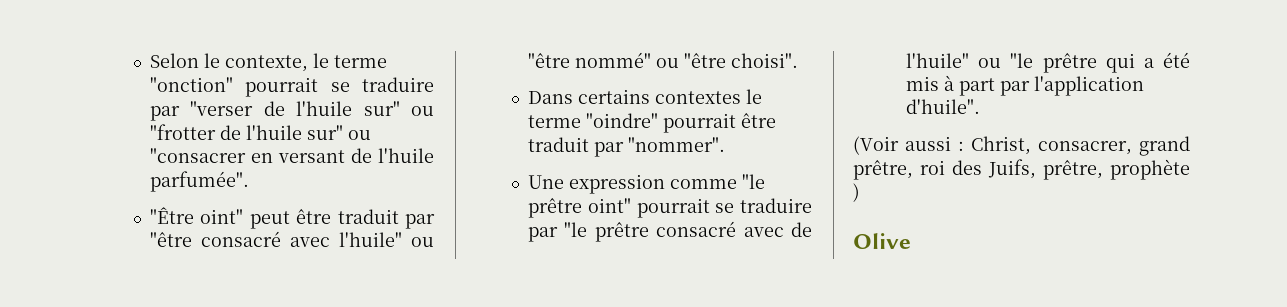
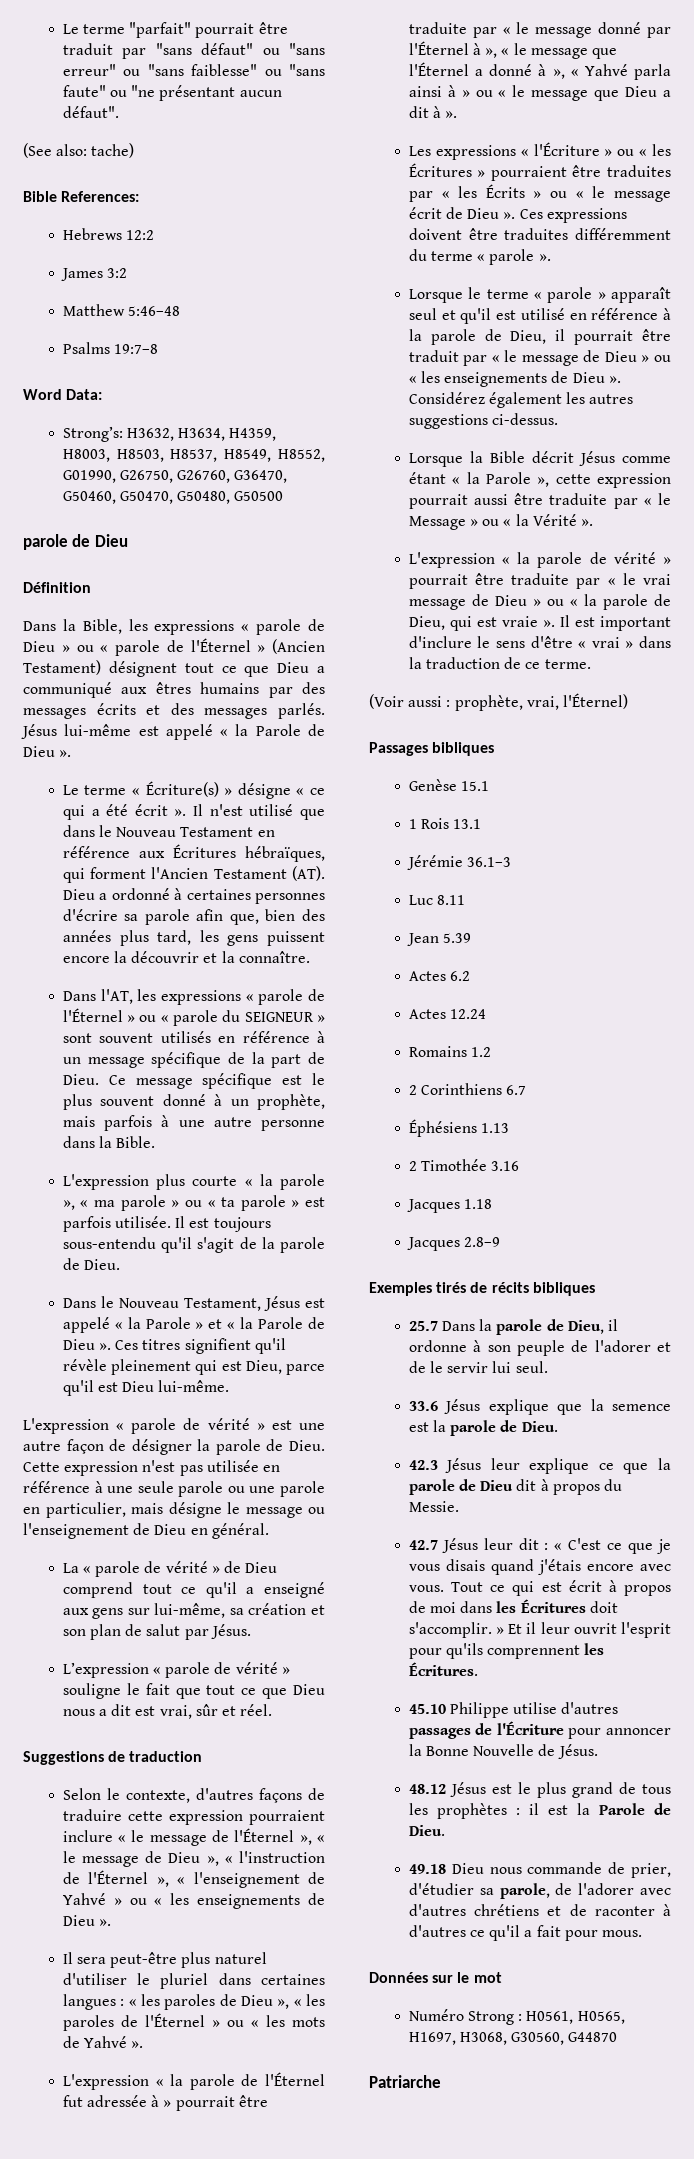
[149,53,387,72] [149,77,434,97] [149,101,434,121] [149,124,371,140] [149,148,434,163] [149,171,249,192] [149,207,435,229] [149,231,434,247] [527,52,798,68] [527,89,762,104] [527,113,776,133] [527,137,725,157] [527,174,765,194] [527,198,812,218] [527,221,812,242] [905,52,1190,73] [905,75,1144,96] [905,99,980,114] [853,136,1190,156] [853,159,1190,180] [853,183,860,202] [853,233,911,249] Selon le contexte, le terme "onction" pourrait se traduire par "verser de l'huile sur" ou "frotter de l'huile sur" ou "consacrer en versant de l'huile parfumée". // "Être oint" peut être traduit par "être consacré avec l'huile" ou "être nommé" ou "être choisi". // Dans certains contextes le terme "oindre" pourrait être traduit par "nommer". // Une expression comme "le prêtre oint" pourrait se traduire par "le prêtre consacré avec de l'huile" ou "le prêtre qui a été mis à part par l'application d'huile". // (Voir aussi : Christ, consacrer, grand prêtre, roi des Juifs, prêtre, prophète ) // Olive -> [62,22,288,38] [62,43,325,59] [62,64,326,76] [62,85,282,101] [62,106,119,118] [23,143,135,158] [23,191,140,202] [62,228,155,240] [60,268,128,281] [62,304,181,316] [62,342,159,354] [23,389,103,400] [62,426,277,442] [62,449,325,462] [62,470,288,483] [62,491,284,504] [23,534,128,550] [23,582,91,593] [23,619,325,635] [23,638,325,656] [23,660,325,677] [23,682,325,698] [23,703,325,719] [21,724,325,740] [23,746,72,757] [62,781,325,799] [62,804,325,820] [62,825,275,837] [62,844,325,862] [62,866,325,883] [62,888,325,904] [62,909,325,925] [62,930,325,946] [62,951,310,963] [62,989,325,1005] [62,1008,325,1026] [62,1031,326,1043] [62,1052,325,1068] [62,1073,325,1089] [62,1094,326,1110] [62,1115,325,1131] [62,1136,156,1148] [62,1174,325,1190] [62,1195,326,1211] [62,1216,271,1232] [62,1237,325,1253] [62,1258,121,1270] [62,1296,325,1311] [62,1317,326,1333] [62,1338,286,1354] [62,1359,325,1375] [62,1380,230,1396] [23,1418,325,1434] [23,1439,325,1455] [23,1460,280,1476] [23,1481,325,1497] [23,1502,325,1518] [23,1523,269,1539] [62,1561,278,1577] [62,1582,325,1598] [62,1603,325,1619] [62,1624,251,1640] [62,1662,290,1678] [62,1683,325,1699] [62,1704,273,1719] [23,1751,203,1765] [62,1788,325,1803] [62,1809,325,1825] [62,1828,325,1846] [62,1851,325,1867] [62,1870,325,1888] [62,1893,325,1909] [62,1915,112,1926] [62,1952,267,1968] [62,1973,325,1989] [62,1994,325,2010] [62,2013,325,2031] [62,2036,144,2048] [62,2072,325,2090] [62,2095,268,2111] [408,22,671,38] [408,41,617,59] [408,62,671,80] [408,85,671,101] [408,106,458,118] [408,142,671,160] [408,163,671,181] [408,184,671,202] [408,207,627,223] [408,228,671,240] [408,249,551,265] [408,287,671,303] [408,308,671,324] [408,329,671,345] [408,350,671,366] [408,371,621,387] [408,392,634,408] [408,413,559,429] [408,451,671,467] [408,472,671,488] [408,493,671,509] [408,514,593,530] [408,552,671,568] [408,573,671,589] [408,594,671,610] [408,615,671,631] [408,636,671,648] [408,657,591,669] [369,693,628,711] [369,742,495,756] [408,779,490,791] [408,818,482,829] [406,855,512,870] [408,895,466,905] [406,933,472,946] [408,971,471,981] [408,1009,487,1019] [408,1046,492,1057] [408,1083,527,1095] [408,1119,510,1137] [408,1159,520,1171] [406,1199,493,1213] [406,1237,501,1251] [369,1282,595,1296] [408,1319,618,1335] [408,1340,671,1356] [408,1361,548,1373] [408,1399,671,1415] [408,1420,558,1436] [408,1458,671,1474] [408,1479,622,1495] [408,1501,459,1512] [408,1538,671,1554] [408,1559,671,1575] [408,1580,671,1596] [408,1599,618,1613] [408,1622,671,1638] [408,1643,605,1659] [408,1662,478,1676] [408,1702,619,1718] [408,1721,671,1739] [408,1744,598,1759] [408,1782,671,1798] [408,1803,671,1819] [408,1825,445,1836] [408,1862,671,1878] [408,1883,671,1899] [408,1904,671,1916] [408,1925,642,1941] [369,1972,502,1983] [408,2009,625,2025] [408,2032,618,2045] [369,2075,441,2088] Le terme "parfait" pourrait être traduit par "sans défaut" ou "sans erreur" ou "sans faiblesse" ou "sans faute" ou "ne présentant aucun défaut". // (See also: tache) // Bible References: // Hebrews 12:2 // James 3:2 // Matthew 5:46–48 // Psalms 19:7–8 // Word Data: // Strong’s: H3632, H3634, H4359, H8003, H8503, H8537, H8549, H8552, G01990, G26750, G26760, G36470, G50460, G50470, G50480, G50500 // parole de Dieu // Définition // Dans la Bible, les expressions « parole de Dieu » ou « parole de l'Éternel » (Ancien Testament) désignent tout ce que Dieu a communiqué aux êtres humains par des messages écrits et des messages parlés. Jésus lui-même est appelé « la Parole de Dieu ». // Le terme « Écriture(s) » désigne « ce qui a été écrit ». Il n'est utilisé que dans le Nouveau Testament en référence aux Écritures hébraïques, qui forment l'Ancien Testament (AT). Dieu a ordonné à certaines personnes d'écrire sa parole afin que, bien des années plus tard, les gens puissent encore la découvrir et la connaître. // Dans l'AT, les expressions « parole de l'Éternel » ou « parole du SEIGNEUR » sont souvent utilisés en référence à un message spécifique de la part de Dieu. Ce message spécifique est le plus souvent donné à un prophète, mais parfois à une autre personne dans la Bible. // L'expression plus courte « la parole », « ma parole » ou « ta parole » est parfois utilisée. Il est toujours sous-entendu qu'il s'agit de la parole de Dieu. // Dans le Nouveau Testament, Jésus est appelé « la Parole » et « la Parole de Dieu ». Ces titres signifient qu'il révèle pleinement qui est Dieu, parce qu'il est Dieu lui-même. // L'expression « parole de vérité » est une autre façon de désigner la parole de Dieu. Cette expression n'est pas utilisée en référence à une seule parole ou une parole en particulier, mais désigne le message ou l'enseignement de Dieu en général. // La « parole de vérité » de Dieu comprend tout ce qu'il a enseigné aux gens sur lui-même, sa création et son plan de salut par Jésus. // L’expression « parole de vérité » souligne le fait que tout ce que Dieu nous a dit est vrai, sûr et réel. // Suggestions de traduction // Selon le contexte, d'autres façons de traduire cette expression pourraient inclure « le message de l'Éternel », « le message de Dieu », « l'instruction de l'Éternel », « l'enseignement de Yahvé » ou « les enseignements de Dieu ». // Il sera peut-être plus naturel d'utiliser le pluriel dans certaines langues : « les paroles de Dieu », « les paroles de l'Éternel » ou « les mots de Yahvé ». // L'expression « la parole de l'Éternel fut adressée à » pourrait être traduite par « le message donné par l'Éternel à », « le message que l'Éternel a donné à », « Yahvé parla ainsi à » ou « le message que Dieu a dit à ». // Les expressions « l'Écriture » ou « les Écritures » pourraient être traduites par « les Écrits » ou « le message écrit de Dieu ». Ces expressions doivent être traduites différemment du terme « parole ». // Lorsque le terme « parole » apparaît seul et qu'il est utilisé en référence à la parole de Dieu, il pourrait être traduit par « le message de Dieu » ou « les enseignements de Dieu ». Considérez également les autres suggestions ci-dessus. // Lorsque la Bible décrit Jésus comme étant « la Parole », cette expression pourrait aussi être traduite par « le Message » ou « la Vérité ». // L'expression « la parole de vérité » pourrait être traduite par « le vrai message de Dieu » ou « la parole de Dieu, qui est vraie ». Il est important d'inclure le sens d'être « vrai » dans la traduction de ce terme. // (Voir aussi : prophète, vrai, l'Éternel) // Passages bibliques // Genèse 15.1 // 1 Rois 13.1 // Jérémie 36.1–3 // Luc 8.11 // Jean 5.39 // Actes 6.2 // Actes 12.24 // Romains 1.2 // 2 Corinthiens 6.7 // Éphésiens 1.13 // 2 Timothée 3.16 // Jacques 1.18 // Jacques 2.8–9 // Exemples tirés de récits bibliques // 25.7 Dans la parole de Dieu, il ordonne à son peuple de l'adorer et de le servir lui seul. // 33.6 Jésus explique que la semence est la parole de Dieu. // 42.3 Jésus leur explique ce que la parole de Dieu dit à propos du Messie. // 42.7 Jésus leur dit : « C'est ce que je vous disais quand j'étais encore avec vous. Tout ce qui est écrit à propos de moi dans les Écritures doit s'accomplir. » Et il leur ouvrit l'esprit pour qu'ils comprennent les Écritures. // 45.10 Philippe utilise d'autres passages de l'Écriture pour annoncer la Bonne Nouvelle de Jésus. // 48.12 Jésus est le plus grand de tous les prophètes : il est la Parole de Dieu. // 49.18 Dieu nous commande de prier, d'étudier sa parole, de l'adorer avec d'autres chrétiens et de raconter à d'autres ce qu'il a fait pour mous. // Données sur le mot // Numéro Strong : H0561, H0565, H1697, H3068, G30560, G44870 // Patriarche

